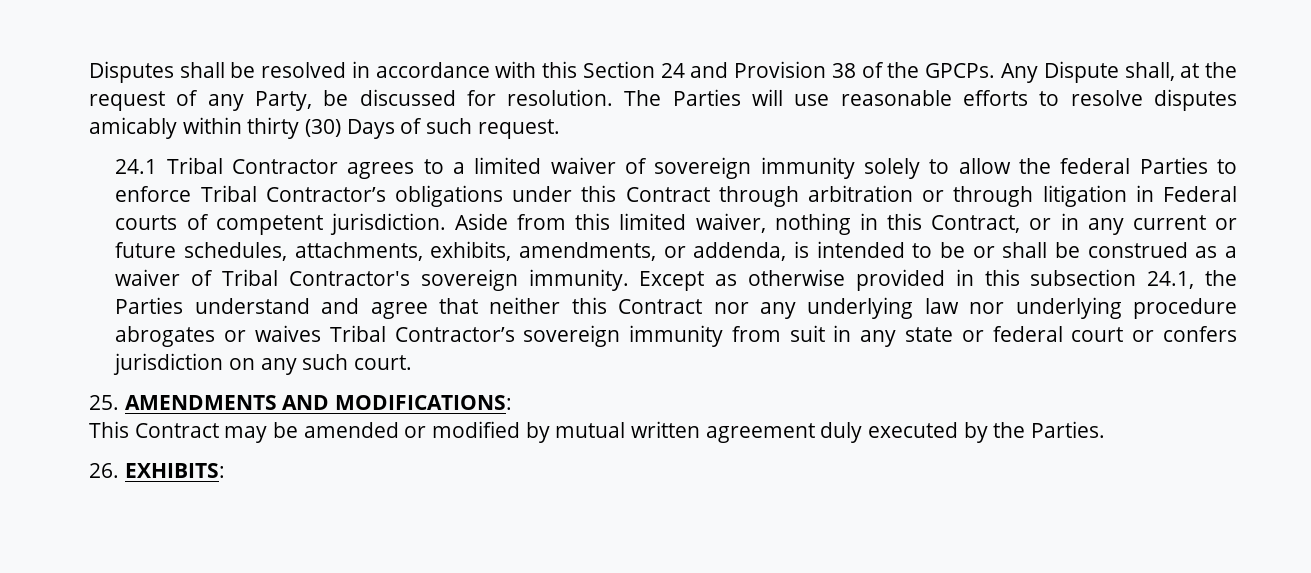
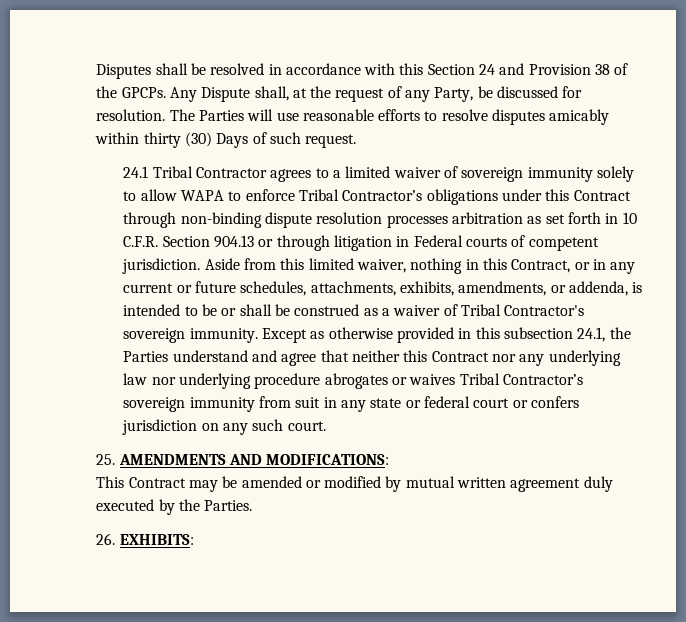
[1019,157,1208,174] the federal Parties -> [180,190,224,201] WAPA
[807,185,913,202] arbitration -> [180,212,637,228] [123,235,254,248] non-binding dispute resolution processes arbitration as set forth in 10 C.F.R. Section 904.13

